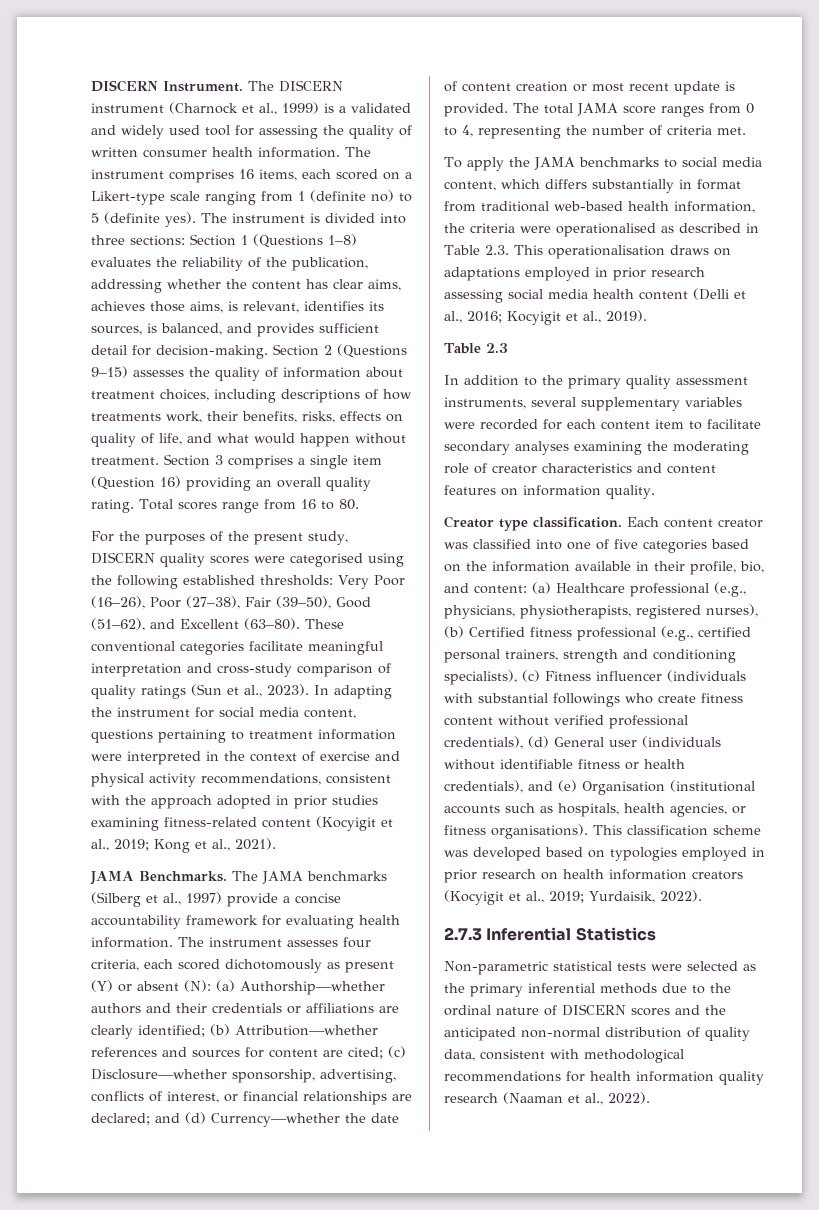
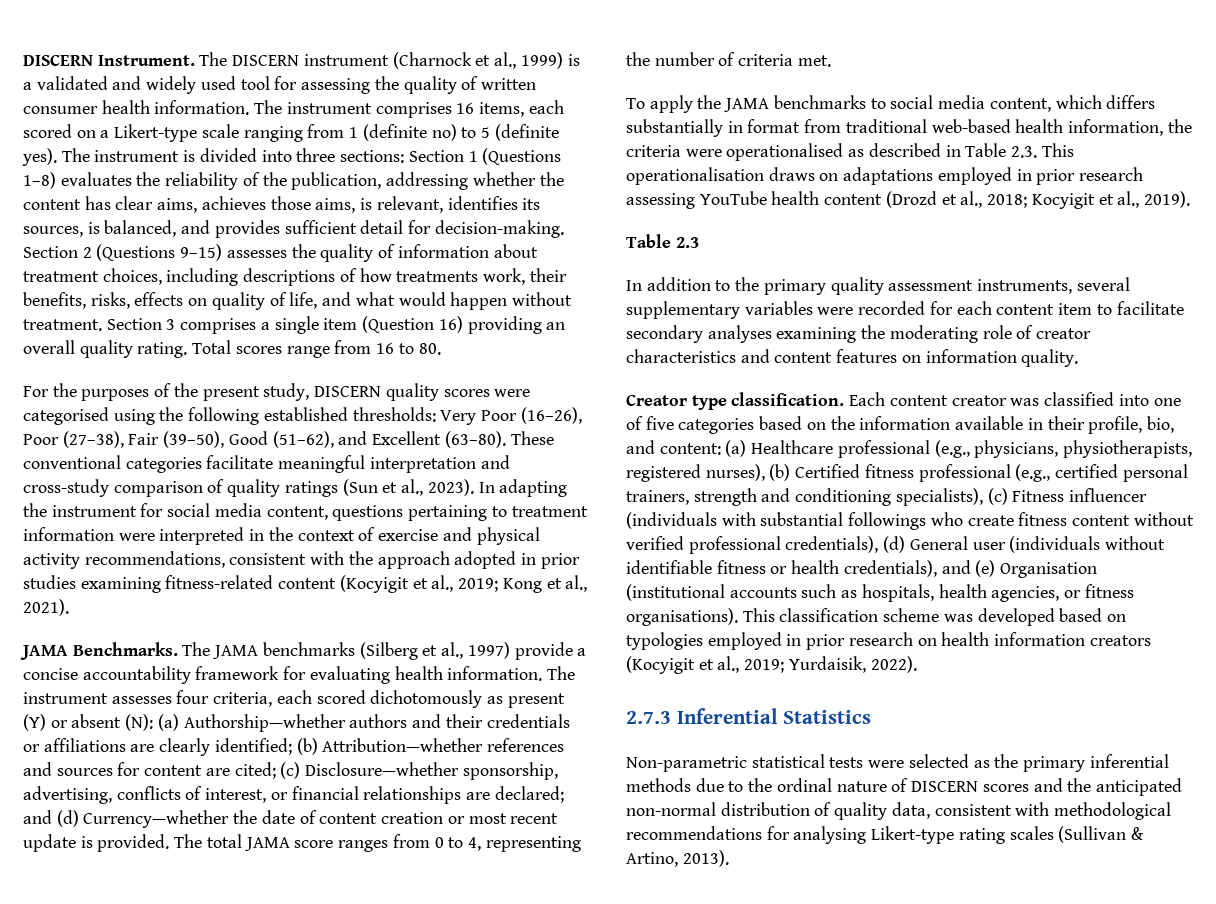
[508,289,588,300] social media -> [699,191,767,205] YouTube
[693,288,746,300] [444,311,502,323] (Delli et al., 2016; -> [885,191,1028,208] (Drozd et al., 2018;
[590,1071,764,1085] [444,1092,650,1105] health information quality research (Naaman et al., 2022). -> [793,826,1145,844] [626,850,729,867] analysing Likert-type rating scales (Sullivan & Artino, 2013).

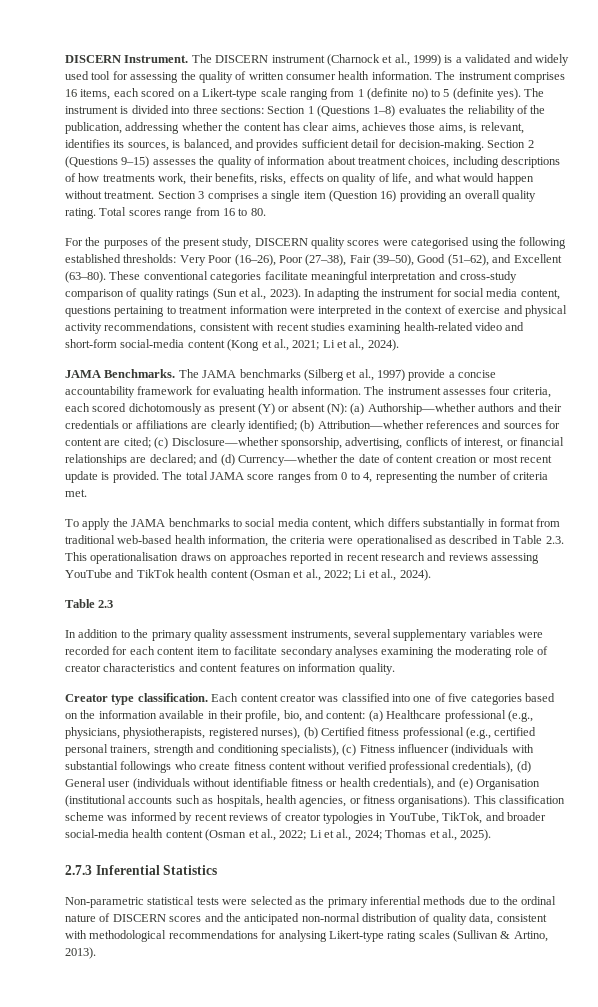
[348,551,580,569] [23,575,588,593] [23,599,69,616] the approach adopted in prior studies examining fitness-related content (Kocyigit et al., 2019; Kong et al., 2021). -> [276,322,525,334] [65,339,399,351] recent studies examining health-related video and short-form social-media content (Kong et al., 2021; Li et al., 2024).
[843,167,1144,185] [626,191,1190,209] adaptations employed in prior research assessing YouTube health content (Drozd et al., 2018; Kocyigit et al., 2019). -> [229,552,540,564] [65,569,431,581] approaches reported in recent research and reviews assessing YouTube and TikTok health content (Osman et al., 2022; Li et al., 2024).
[977,608,1127,626] [626,632,1151,650] [626,656,917,674] developed based on typologies employed in prior research on health information creators (Kocyigit et al., 2019; Yurdaisik, 2022). -> [130,812,546,824] [65,829,492,841] informed by recent reviews of creator typologies in YouTube, TikTok, and broader social-media health content (Osman et al., 2022; Li et al., 2024; Thomas et al., 2025).

